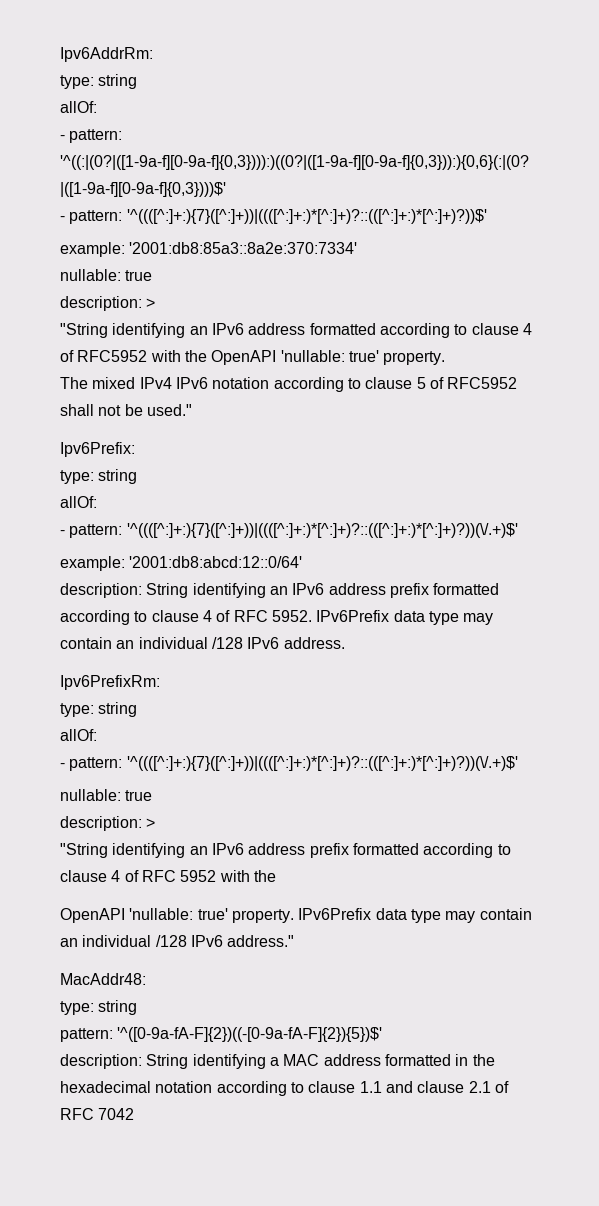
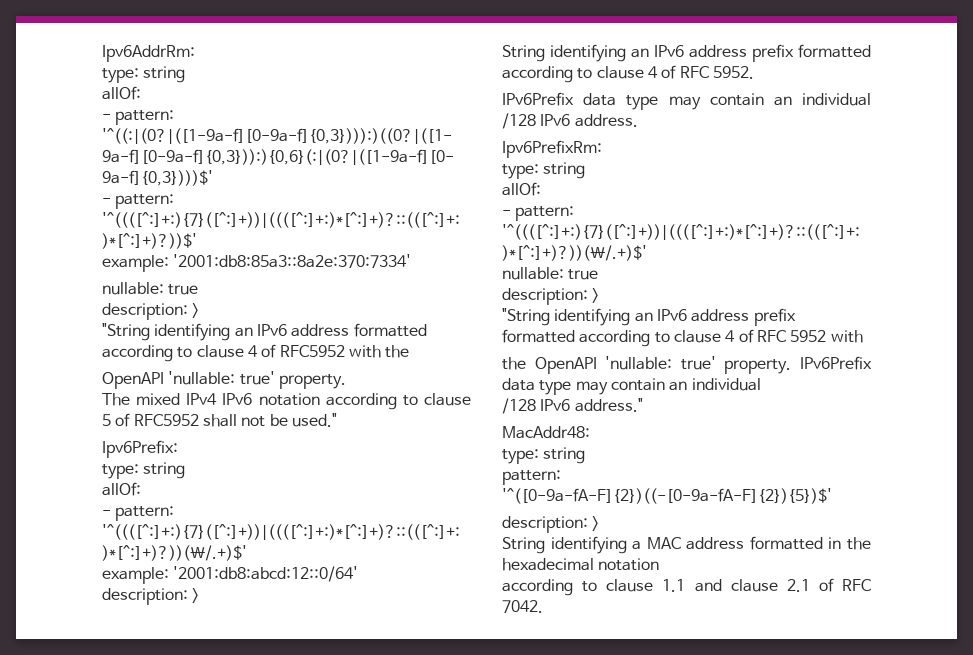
(207, 356) none -> (410, 351) //
(142, 590) none -> [192,588,200,603] > //
(312, 616) none -> (754, 72) //
[253,870,276,882] the // -> [502,357,526,370] // the
(152, 941) none -> (761, 384) //
(142, 1061) none -> [592,516,600,531] > //
(213, 1087) none -> (660, 564) //
[98,1108,135,1120] 7042 -> [502,600,543,613] 7042.

